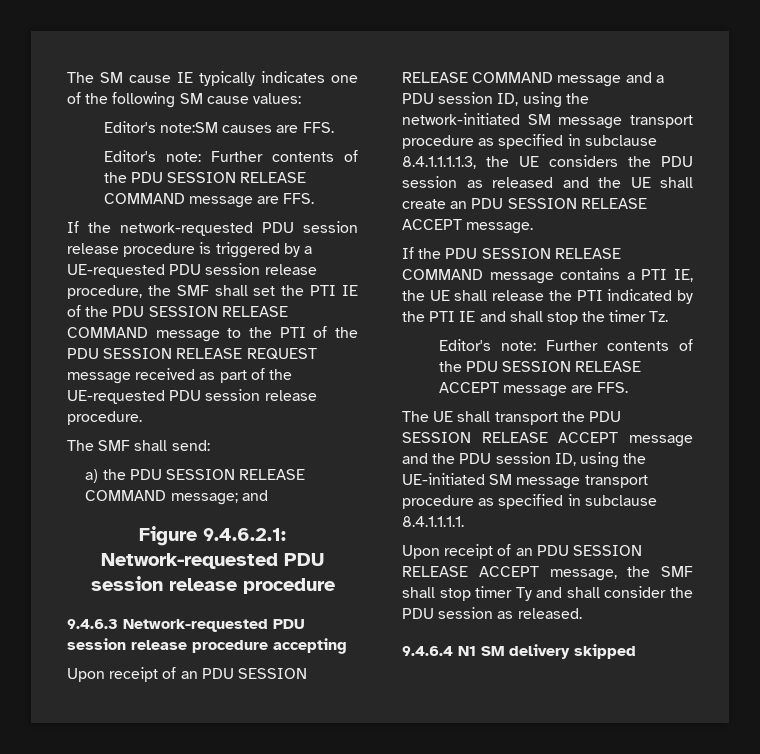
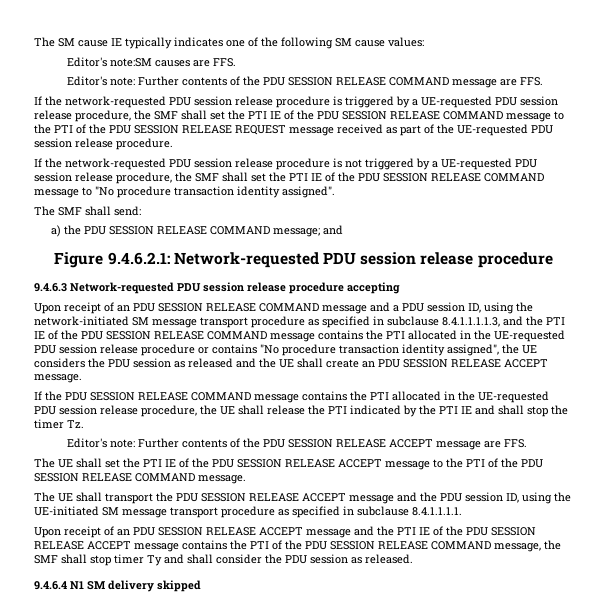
(142, 418) none -> [34,158,537,170] [34,172,544,184] [34,186,335,198] // If the network-requested PDU session release procedure is not triggered by a UE-requested PDU session release procedure, the SMF shall set the PTI IE of the PDU SESSION RELEASE COMMAND message to "No procedure transaction identity assigned".
(476, 162) none -> [503,316,565,326] [34,330,565,342] [34,344,499,356] and the PTI IE of the PDU SESSION RELEASE COMMAND message contains the PTI allocated in the UE-requested PDU session release procedure or contains "No procedure transaction identity assigned",
[626,269,693,282] a PTI IE, -> [350,391,549,403] [34,405,197,417] the PTI allocated in the UE-requested PDU session release procedure,
(629, 387) none -> [34,458,543,470] [34,473,246,484] // The UE shall set the PTI IE of the PDU SESSION RELEASE ACCEPT message to the PTI of the PDU SESSION RELEASE COMMAND message.
(539, 571) none -> [306,526,536,538] [34,540,491,552] message and the PTI IE of the PDU SESSION RELEASE ACCEPT message contains the PTI of the PDU SESSION RELEASE COMMAND

